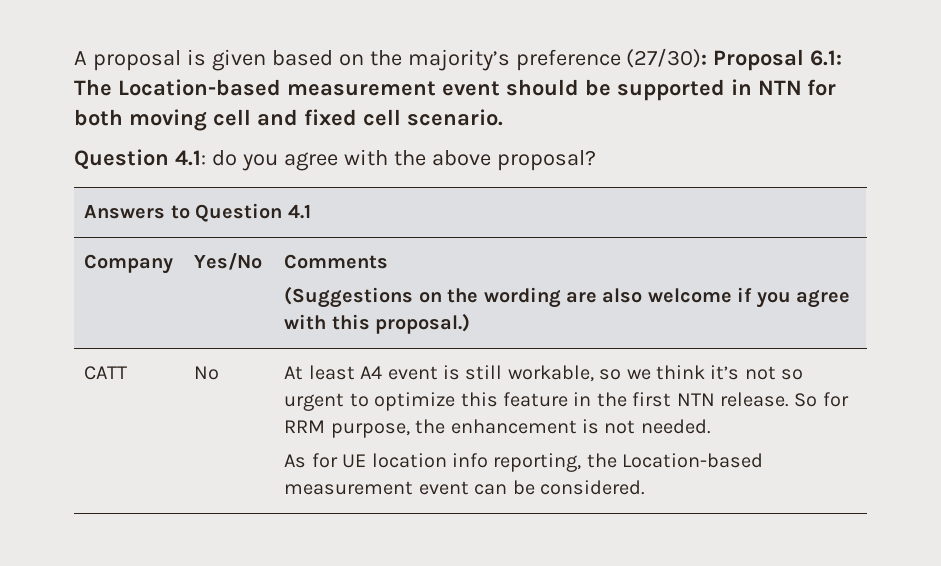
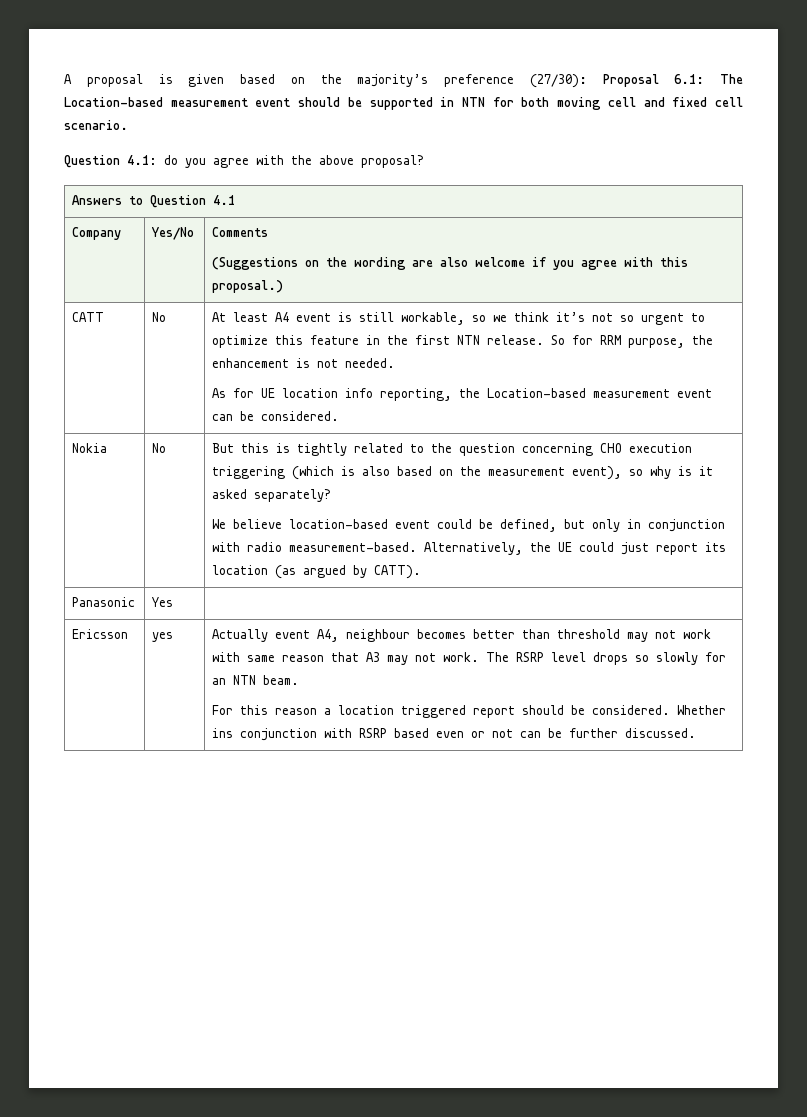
(645, 487) none -> [72,443,108,453] [152,443,167,453] [212,443,693,456] [212,466,714,480] [212,489,332,502] [212,519,726,532] [212,542,727,555] [212,565,422,579] [72,597,136,607] [152,597,174,607] [72,629,129,639] [152,632,174,642] [212,629,712,642] [212,652,727,665] [212,675,300,685] [212,705,727,718] [212,728,697,741] // Nokia | No | But this is tightly related to the question concerning CHO execution triggering (which is also based on the measurement event), so why is it asked separately? // We believe location-based event could be defined, but only in conjunction with radio measurement-based. Alternatively, the UE could just report its location (as argued by CATT). // Panasonic | Yes | // Ericsson | yes | Actually event A4, neighbour becomes better than threshold may not work with same reason that A3 may not work. The RSRP level drops so slowly for an NTN beam. // For this reason a location triggered report should be considered. Whether ins conjunction with RSRP based even or not can be further discussed.

